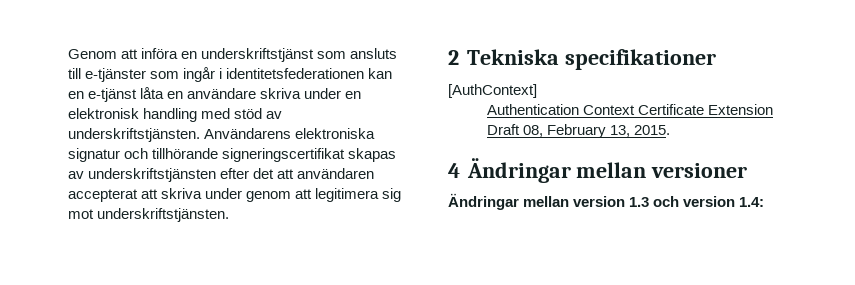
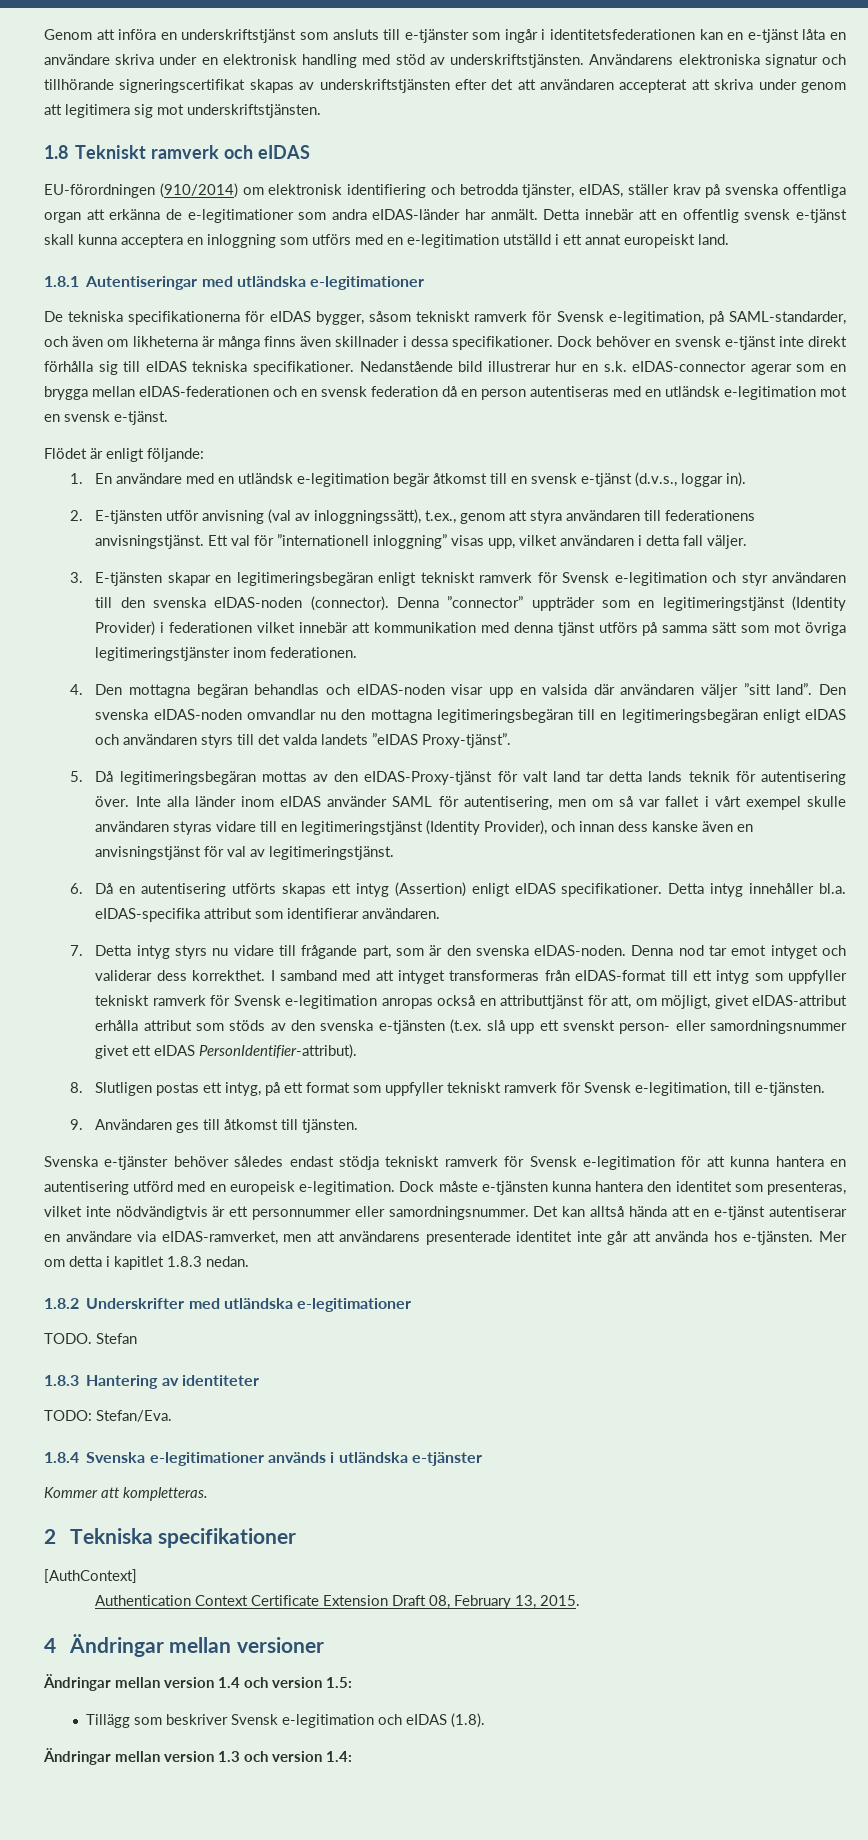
(230, 215) none -> [44,145,310,159] [44,183,846,198] [44,209,847,223] [44,234,729,248] [44,276,425,290] [44,311,846,325] [44,336,847,350] [44,361,847,375] [44,386,847,400] [44,411,168,425] [44,448,204,462] [69,472,747,487] [69,509,756,524] [95,534,748,549] [69,572,847,586] [95,596,846,611] [95,621,847,636] [95,647,358,661] [69,683,846,698] [95,709,847,723] [95,733,512,748] [69,771,846,785] [95,796,847,810] [95,820,754,835] [95,846,395,860] [69,882,847,897] [95,908,441,922] [69,945,847,959] [95,970,847,984] [95,995,847,1009] [95,1019,848,1034] [95,1044,358,1059] [69,1082,826,1096] [69,1119,359,1133] [44,1156,846,1170] [44,1181,846,1195] [44,1206,847,1220] [44,1231,847,1245] [44,1256,249,1270] [44,1298,412,1312] [44,1333,137,1344] [44,1375,259,1389] [44,1410,172,1422] [44,1452,482,1466] [44,1487,208,1501] // 1.8 Tekniskt ramverk och eIDAS // EU-förordningen (910/2014) om elektronisk identifiering och betrodda tjänster, eIDAS, ställer krav på svenska offentliga organ att erkänna de e-legitimationer som andra eIDAS-länder har anmält. Detta innebär att en offentlig svensk e-tjänst skall kunna acceptera en inloggning som utförs med en e-legitimation utställd i ett annat europeiskt land. // 1.8.1 Autentiseringar med utländska e-legitimationer // De tekniska specifikationerna för eIDAS bygger, såsom tekniskt ramverk för Svensk e-legitimation, på SAML-standarder, och även om likheterna är många finns även skillnader i dessa specifikationer. Dock behöver en svensk e-tjänst inte direkt förhålla sig till eIDAS tekniska specifikationer. Nedanstående bild illustrerar hur en s.k. eIDAS-connector agerar som en brygga mellan eIDAS-federationen och en svensk federation då en person autentiseras med en utländsk e-legitimation mot en svensk e-tjänst. // Flödet är enligt följande: // 1. En användare med en utländsk e-legitimation begär åtkomst till en svensk e-tjänst (d.v.s., loggar in). // 2. E-tjänsten utför anvisning (val av inloggningssätt), t.ex., genom att styra användaren till federationens anvisningstjänst. Ett val för ”internationell inloggning” visas upp, vilket användaren i detta fall väljer. // 3. E-tjänsten skapar en legitimeringsbegäran enligt tekniskt ramverk för Svensk e-legitimation och styr användaren till den svenska eIDAS-noden (connector). Denna ”connector” uppträder som en legitimeringstjänst (Identity Provider) i federationen vilket innebär att kommunikation med denna tjänst utförs på samma sätt som mot övriga legitimeringstjänster inom federationen. // 4. Den mottagna begäran behandlas och eIDAS-noden visar upp en valsida där användaren väljer ”sitt land”. Den svenska eIDAS-noden omvandlar nu den mottagna legitimeringsbegäran till en legitimeringsbegäran enligt eIDAS och användaren styrs till det valda landets ”eIDAS Proxy-tjänst”. // 5. Då legitimeringsbegäran mottas av den eIDAS-Proxy-tjänst för valt land tar detta lands teknik för autentisering över. Inte alla länder inom eIDAS använder SAML för autentisering, men om så var fallet i vårt exempel skulle användaren styras vidare till en legitimeringstjänst (Identity Provider), och innan dess kanske även en anvisningstjänst för val av legitimeringstjänst. // 6. Då en autentisering utförts skapas ett intyg (Assertion) enligt eIDAS specifikationer. Detta intyg innehåller bl.a. eIDAS-specifika attribut som identifierar användaren. // 7. Detta intyg styrs nu vidare till frågande part, som är den svenska eIDAS-noden. Denna nod tar emot intyget och validerar dess korrekthet. I samband med att intyget transformeras från eIDAS-format till ett intyg som uppfyller tekniskt ramverk för Svensk e-legitimation anropas också en attributtjänst för att, om möjligt, givet eIDAS-attribut erhålla attribut som stöds av den svenska e-tjänsten (t.ex. slå upp ett svenskt person- eller samordningsnummer givet ett eIDAS PersonIdentifier-attribut). // 8. Slutligen postas ett intyg, på ett format som uppfyller tekniskt ramverk för Svensk e-legitimation, till e-tjänsten. // 9. Användaren ges till åtkomst till tjänsten. // Svenska e-tjänster behöver således endast stödja tekniskt ramverk för Svensk e-legitimation för att kunna hantera en autentisering utförd med en europeisk e-legitimation. Dock måste e-tjänsten kunna hantera den identitet som presenteras, vilket inte nödvändigtvis är ett personnummer eller samordningsnummer. Det kan alltså hända att en e-tjänst autentiserar en användare via eIDAS-ramverket, men att användarens presenterade identitet inte går att använda hos e-tjänsten. Mer om detta i kapitlet 1.8.3 nedan. // 1.8.2 Underskrifter med utländska e-legitimationer // TODO. Stefan // 1.8.3 Hantering av identiteter // TODO: Stefan/Eva. // 1.8.4 Svenska e-legitimationer används i utländska e-tjänster // Kommer att kompletteras.
(748, 170) none -> [43,1674,352,1691] [85,1713,485,1728] // Ändringar mellan version 1.4 och version 1.5: // Tillägg som beskriver Svensk e-legitimation och eIDAS (1.8).

